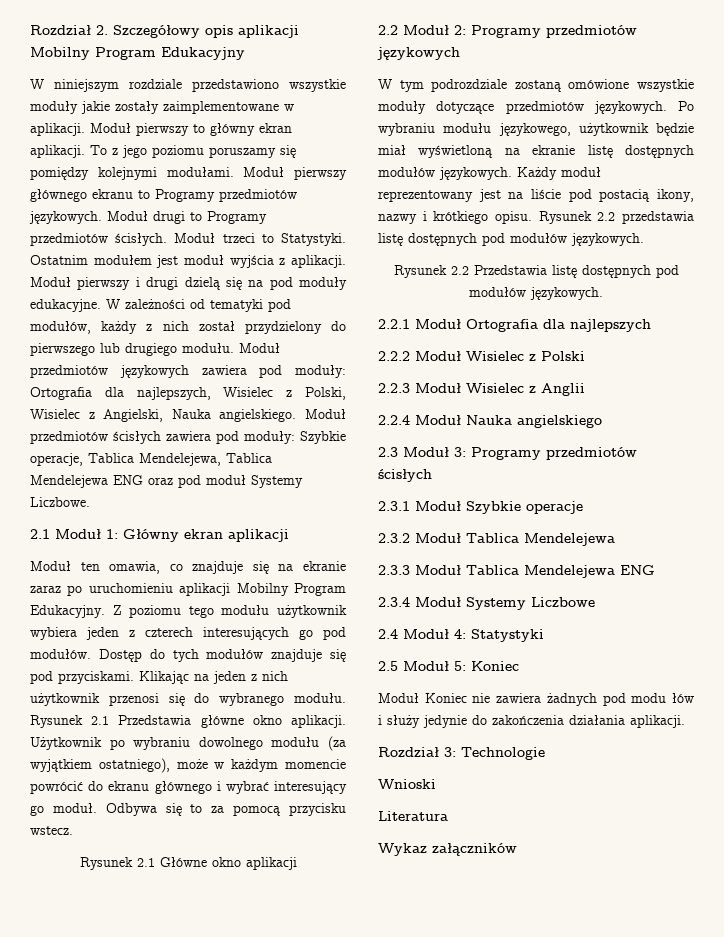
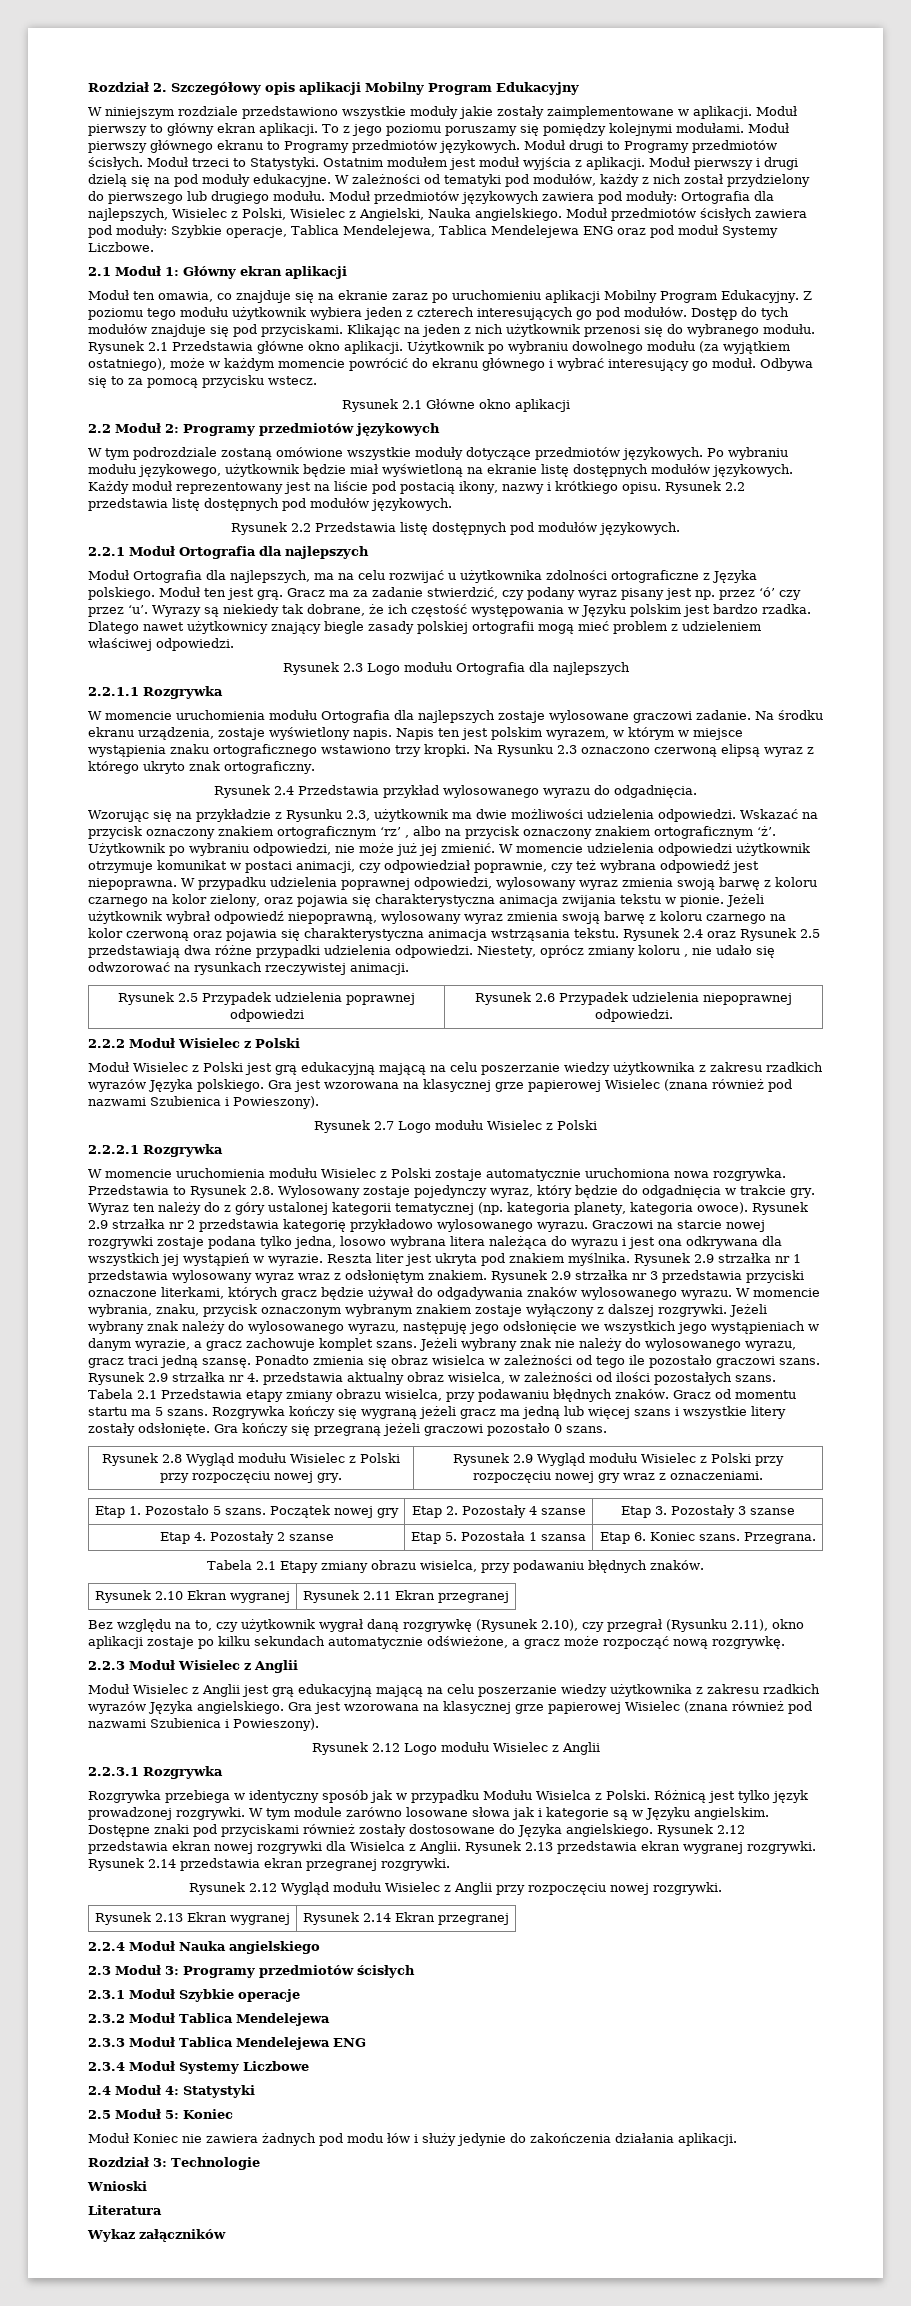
(651, 325) none -> [88,570,757,583] [88,587,801,600] [88,604,811,617] [88,621,761,634] [88,638,234,651] [282,662,630,675] [88,686,223,699] [88,710,823,723] [88,727,743,740] [88,744,814,757] [88,761,315,774] [214,785,697,798] [88,809,818,822] [88,826,776,839] [88,843,810,856] [88,860,759,873] [88,877,817,890] [88,894,764,907] [88,911,786,924] [88,928,820,941] [88,945,775,958] [88,962,409,975] [118,992,415,1005] [229,1009,304,1022] [475,992,792,1005] [594,1009,673,1022] // Moduł Ortografia dla najlepszych, ma na celu rozwijać u użytkownika zdolności ortograficzne z Języka polskiego. Moduł ten jest grą. Gracz ma za zadanie stwierdzić, czy podany wyraz pisany jest np. przez ‘ó’ czy przez ‘u’. Wyrazy są niekiedy tak dobrane, że ich częstość występowania w Języku polskim jest bardzo rzadka. Dlatego nawet użytkownicy znający biegle zasady polskiej ortografii mogą mieć problem z udzieleniem właściwej odpowiedzi. // Rysunek 2.3 Logo modułu Ortografia dla najlepszych // 2.2.1.1 Rozgrywka // W momencie uruchomienia modułu Ortografia dla najlepszych zostaje wylosowane graczowi zadanie. Na środku ekranu urządzenia, zostaje wyświetlony napis. Napis ten jest polskim wyrazem, w którym w miejsce wystąpienia znaku ortograficznego wstawiono trzy kropki. Na Rysunku 2.3 oznaczono czerwoną elipsą wyraz z którego ukryto znak ortograficzny. // Rysunek 2.4 Przedstawia przykład wylosowanego wyrazu do odgadnięcia. // Wzorując się na przykładzie z Rysunku 2.3, użytkownik ma dwie możliwości udzielenia odpowiedzi. Wskazać na przycisk oznaczony znakiem ortograficznym ‘rz’ , albo na przycisk oznaczony znakiem ortograficznym ‘ż’. Użytkownik po wybraniu odpowiedzi, nie może już jej zmienić. W momencie udzielenia odpowiedzi użytkownik otrzymuje komunikat w postaci animacji, czy odpowiedział poprawnie, czy też wybrana odpowiedź jest niepoprawna. W przypadku udzielenia poprawnej odpowiedzi, wylosowany wyraz zmienia swoją barwę z koloru czarnego na kolor zielony, oraz pojawia się charakterystyczna animacja zwijania tekstu w pionie. Jeżeli użytkownik wybrał odpowiedź niepoprawną, wylosowany wyraz zmienia swoją barwę z koloru czarnego na kolor czerwoną oraz pojawia się charakterystyczna animacja wstrząsania tekstu. Rysunek 2.4 oraz Rysunek 2.5 przedstawiają dwa różne przypadki udzielenia odpowiedzi. Niestety, oprócz zmiany koloru , nie udało się odwzorować na rysunkach rzeczywistej animacji. // Rysunek 2.5 Przypadek udzielenia poprawnej odpowiedzi | Rysunek 2.6 Przypadek udzielenia niepoprawnej odpowiedzi.
(585, 356) none -> [88,1062,823,1075] [88,1079,792,1092] [88,1096,319,1109] [314,1120,597,1133] [88,1144,223,1157] [88,1168,786,1181] [88,1185,815,1198] [88,1202,808,1215] [88,1219,765,1232] [88,1236,782,1249] [88,1253,801,1266] [88,1270,804,1283] [88,1287,820,1300] [88,1304,767,1317] [88,1321,819,1334] [88,1338,796,1351] [88,1355,820,1368] [88,1372,776,1385] [88,1389,796,1402] [88,1406,786,1419] [88,1423,607,1436] [102,1453,400,1466] [160,1471,343,1483] [453,1453,784,1466] [473,1471,763,1483] [95,1505,399,1518] [411,1505,586,1518] [620,1505,795,1518] [159,1531,334,1544] [411,1531,586,1544] [599,1532,816,1544] [207,1560,705,1573] [95,1590,290,1603] [303,1590,509,1603] [88,1619,804,1632] [88,1636,785,1649] // Moduł Wisielec z Polski jest grą edukacyjną mającą na celu poszerzanie wiedzy użytkownika z zakresu rzadkich wyrazów Języka polskiego. Gra jest wzorowana na klasycznej grze papierowej Wisielec (znana również pod nazwami Szubienica i Powieszony). // Rysunek 2.7 Logo modułu Wisielec z Polski // 2.2.2.1 Rozgrywka // W momencie uruchomienia modułu Wisielec z Polski zostaje automatycznie uruchomiona nowa rozgrywka. Przedstawia to Rysunek 2.8. Wylosowany zostaje pojedynczy wyraz, który będzie do odgadnięcia w trakcie gry. Wyraz ten należy do z góry ustalonej kategorii tematycznej (np. kategoria planety, kategoria owoce). Rysunek 2.9 strzałka nr 2 przedstawia kategorię przykładowo wylosowanego wyrazu. Graczowi na starcie nowej rozgrywki zostaje podana tylko jedna, losowo wybrana litera należąca do wyrazu i jest ona odkrywana dla wszystkich jej wystąpień w wyrazie. Reszta liter jest ukryta pod znakiem myślnika. Rysunek 2.9 strzałka nr 1 przedstawia wylosowany wyraz wraz z odsłoniętym znakiem. Rysunek 2.9 strzałka nr 3 przedstawia przyciski oznaczone literkami, których gracz będzie używał do odgadywania znaków wylosowanego wyrazu. W momencie wybrania, znaku, przycisk oznaczonym wybranym znakiem zostaje wyłączony z dalszej rozgrywki. Jeżeli wybrany znak należy do wylosowanego wyrazu, następuję jego odsłonięcie we wszystkich jego wystąpieniach w danym wyrazie, a gracz zachowuje komplet szans. Jeżeli wybrany znak nie należy do wylosowanego wyrazu, gracz traci jedną szansę. Ponadto zmienia się obraz wisielca w zależności od tego ile pozostało graczowi szans. Rysunek 2.9 strzałka nr 4. przedstawia aktualny obraz wisielca, w zależności od ilości pozostałych szans. Tabela 2.1 Przedstawia etapy zmiany obrazu wisielca, przy podawaniu błędnych znaków. Gracz od momentu startu ma 5 szans. Rozgrywka kończy się wygraną jeżeli gracz ma jedną lub więcej szans i wszystkie litery zostały odsłonięte. Gra kończy się przegraną jeżeli graczowi pozostało 0 szans. // Rysunek 2.8 Wygląd modułu Wisielec z Polski przy rozpoczęciu nowej gry. | Rysunek 2.9 Wygląd modułu Wisielec z Polski przy rozpoczęciu nowej gry wraz z oznaczeniami. // Etap 1. Pozostało 5 szans. Początek nowej gry | Etap 2. Pozostały 4 szanse | Etap 3. Pozostały 3 szanse // Etap 4. Pozostały 2 szanse | Etap 5. Pozostała 1 szansa | Etap 6. Koniec szans. Przegrana. // Tabela 2.1 Etapy zmiany obrazu wisielca, przy podawaniu błędnych znaków. // Rysunek 2.10 Ekran wygranej | Rysunek 2.11 Ekran przegranej // Bez względu na to, czy użytkownik wygrał daną rozgrywkę (Rysunek 2.10), czy przegrał (Rysunku 2.11), okno aplikacji zostaje po kilku sekundach automatycznie odświeżone, a gracz może rozpocząć nową rozgrywkę.
(585, 389) none -> [88,1684,820,1697] [88,1701,812,1714] [88,1718,319,1731] [311,1742,600,1755] [88,1766,223,1779] [88,1790,808,1803] [88,1807,769,1820] [88,1824,745,1837] [88,1841,816,1854] [88,1858,450,1871] [189,1882,722,1895] [95,1912,290,1925] [303,1912,509,1925] // Moduł Wisielec z Anglii jest grą edukacyjną mającą na celu poszerzanie wiedzy użytkownika z zakresu rzadkich wyrazów Języka angielskiego. Gra jest wzorowana na klasycznej grze papierowej Wisielec (znana również pod nazwami Szubienica i Powieszony). // Rysunek 2.12 Logo modułu Wisielec z Anglii // 2.2.3.1 Rozgrywka // Rozgrywka przebiega w identyczny sposób jak w przypadku Modułu Wisielca z Polski. Różnicą jest tylko język prowadzonej rozgrywki. W tym module zarówno losowane słowa jak i kategorie są w Języku angielskim. Dostępne znaki pod przyciskami również zostały dostosowane do Języka angielskiego. Rysunek 2.12 przedstawia ekran nowej rozgrywki dla Wisielca z Anglii. Rysunek 2.13 przedstawia ekran wygranej rozgrywki. Rysunek 2.14 przedstawia ekran przegranej rozgrywki. // Rysunek 2.12 Wygląd modułu Wisielec z Anglii przy rozpoczęciu nowej rozgrywki. // Rysunek 2.13 Ekran wygranej | Rysunek 2.14 Ekran przegranej

